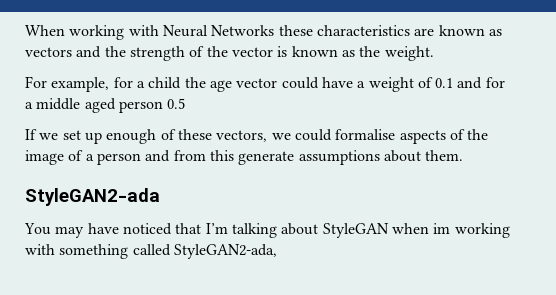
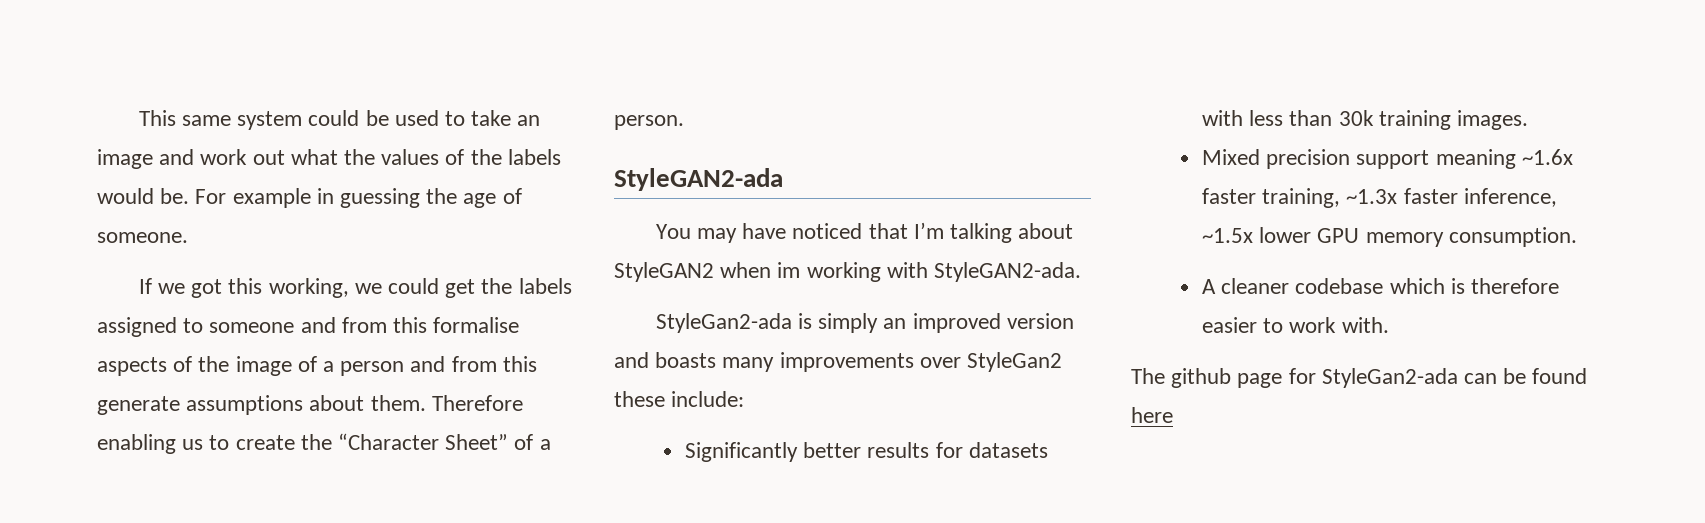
[25,25,502,40] [25,46,434,61] [25,76,505,92] [25,98,186,113] [25,129,332,144] When working with Neural Networks these characteristics are known as vectors and the strength of the vector is known as the weight. // For example, for a child the age vector could have a weight of 0.1 and for a middle aged person 0.5 // If we set up enough of these vectors, we could -> [138,110,541,130] [97,149,561,169] [97,188,522,208] [97,232,188,243] [138,278,572,298] [97,317,428,337] This same system could be used to take an image and work out what the values of the labels would be. For example in guessing the age of someone. // If we got this working, we could get the labels assigned to someone and from this
(464, 155) none -> [431,395,523,411] [97,433,551,454] [614,115,684,130] Therefore enabling us to create the “Character Sheet” of a person.
[322,223,389,238] StyleGAN -> [614,262,714,282] StyleGAN2
[59,244,277,259] something called StyleGAN2-ada, -> [934,262,1082,282] [655,313,1074,333] [614,352,1063,372] [614,391,745,407] [684,442,1048,462] [1201,110,1528,130] [1201,149,1573,169] [1201,188,1557,208] [1201,227,1577,247] [1201,278,1559,294] [1201,317,1389,333] [1131,368,1588,388] [1131,407,1173,423] StyleGAN2-ada. // StyleGan2-ada is simply an improved version and boasts many improvements over StyleGan2 these include: // Significantly better results for datasets with less than 30k training images. // Mixed precision support meaning ~1.6x faster training, ~1.3x faster inference, ~1.5x lower GPU memory consumption. // A cleaner codebase which is therefore easier to work with. // The github page for StyleGan2-ada can be found here

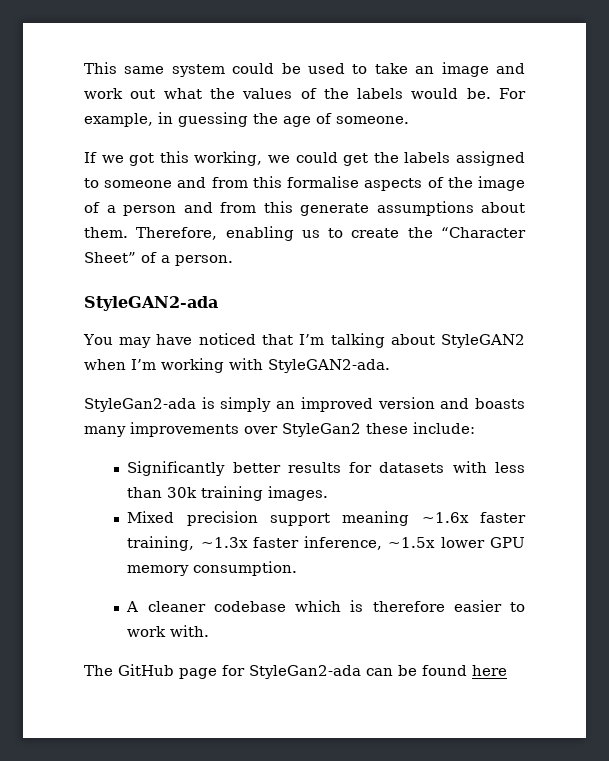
[232,188,311,208] example -> [84,113,153,127] example,
[431,395,523,411] Therefore -> [136,227,218,240] Therefore,
[777,262,801,278] im -> [131,359,156,370] I’m
[1171,368,1232,388] github -> [118,664,174,676] GitHub

